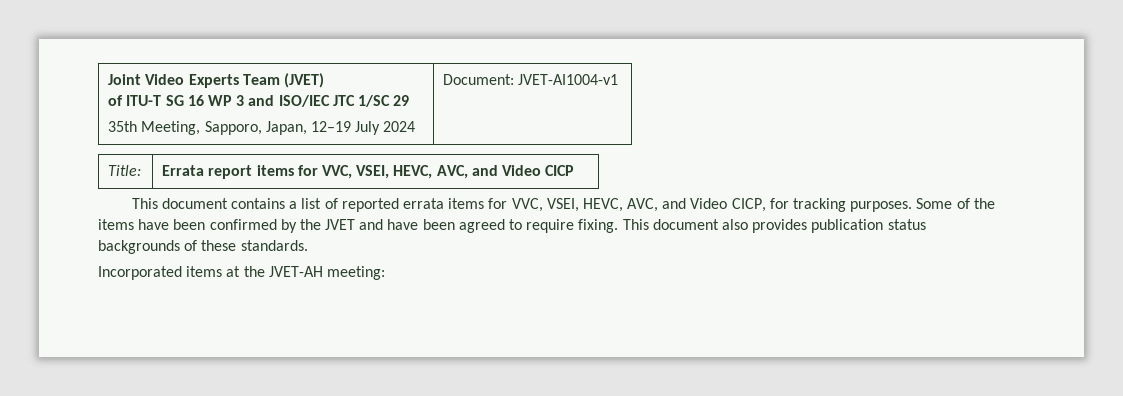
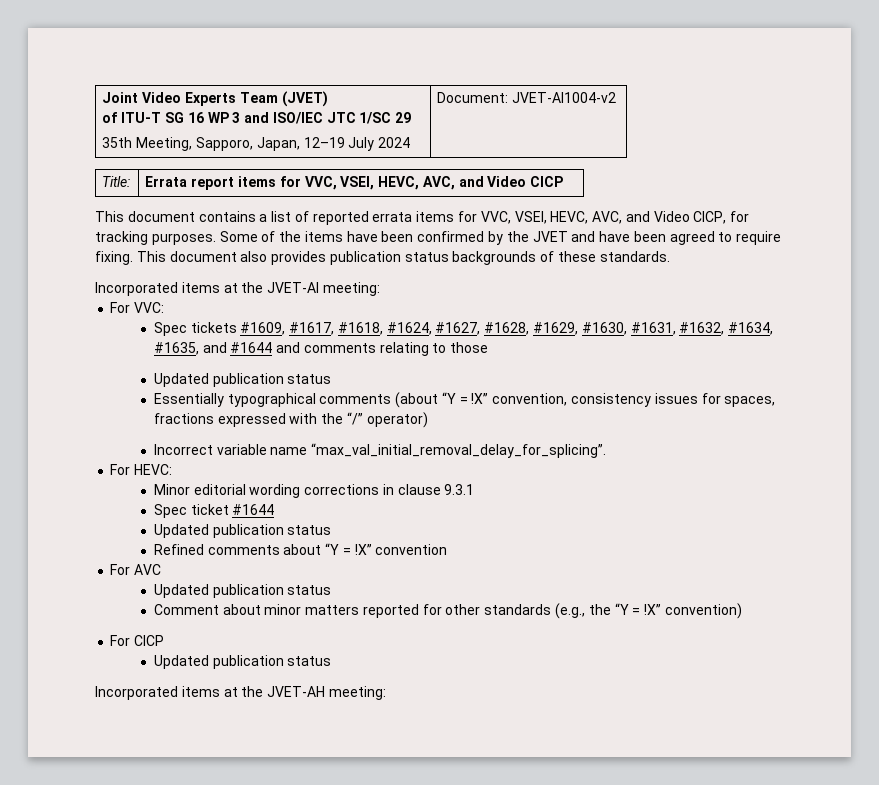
[518,74,619,85] JVET-AI1004-v1 -> [512,92,617,103] JVET-AI1004-v2
(308, 245) none -> [95,282,380,296] [110,302,165,313] [153,322,774,336] [153,342,489,356] [153,373,332,387] [153,392,776,408] [153,412,428,428] [153,443,607,458] [110,464,173,475] [153,484,475,498] [153,504,275,518] [153,524,332,538] [153,543,448,555] [110,564,162,575] [153,584,332,598] [153,603,742,619] [110,635,165,646] [153,655,332,669] // Incorporated items at the JVET-AI meeting: // For VVC: // Spec tickets #1609, #1617, #1618, #1624, #1627, #1628, #1629, #1630, #1631, #1632, #1634, #1635, and #1644 and comments relating to those // Updated publication status // Essentially typographical comments (about “Y = !X” convention, consistency issues for spaces, fractions expressed with the “/” operator) // Incorrect variable name “max_val_initial_removal_delay_for_splicing”. // For HEVC: // Minor editorial wording corrections in clause 9.3.1 // Spec ticket #1644 // Updated publication status // Refined comments about “Y = !X” convention // For AVC // Updated publication status // Comment about minor matters reported for other standards (e.g., the “Y = !X” convention) // For CICP // Updated publication status

